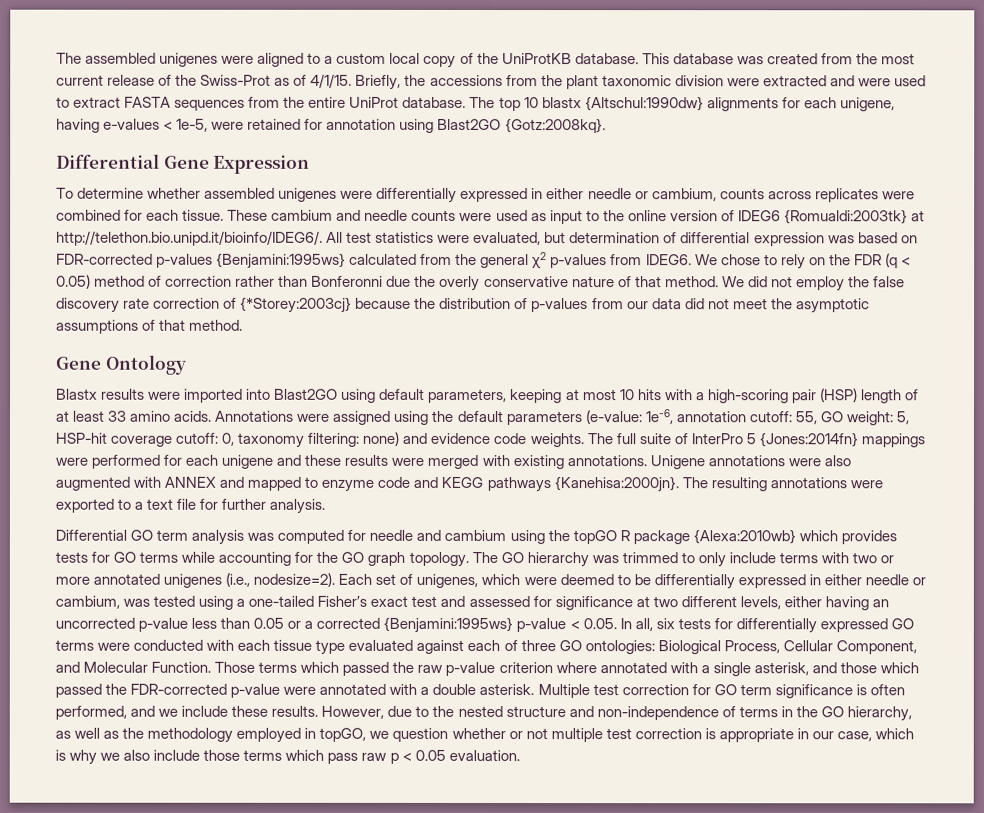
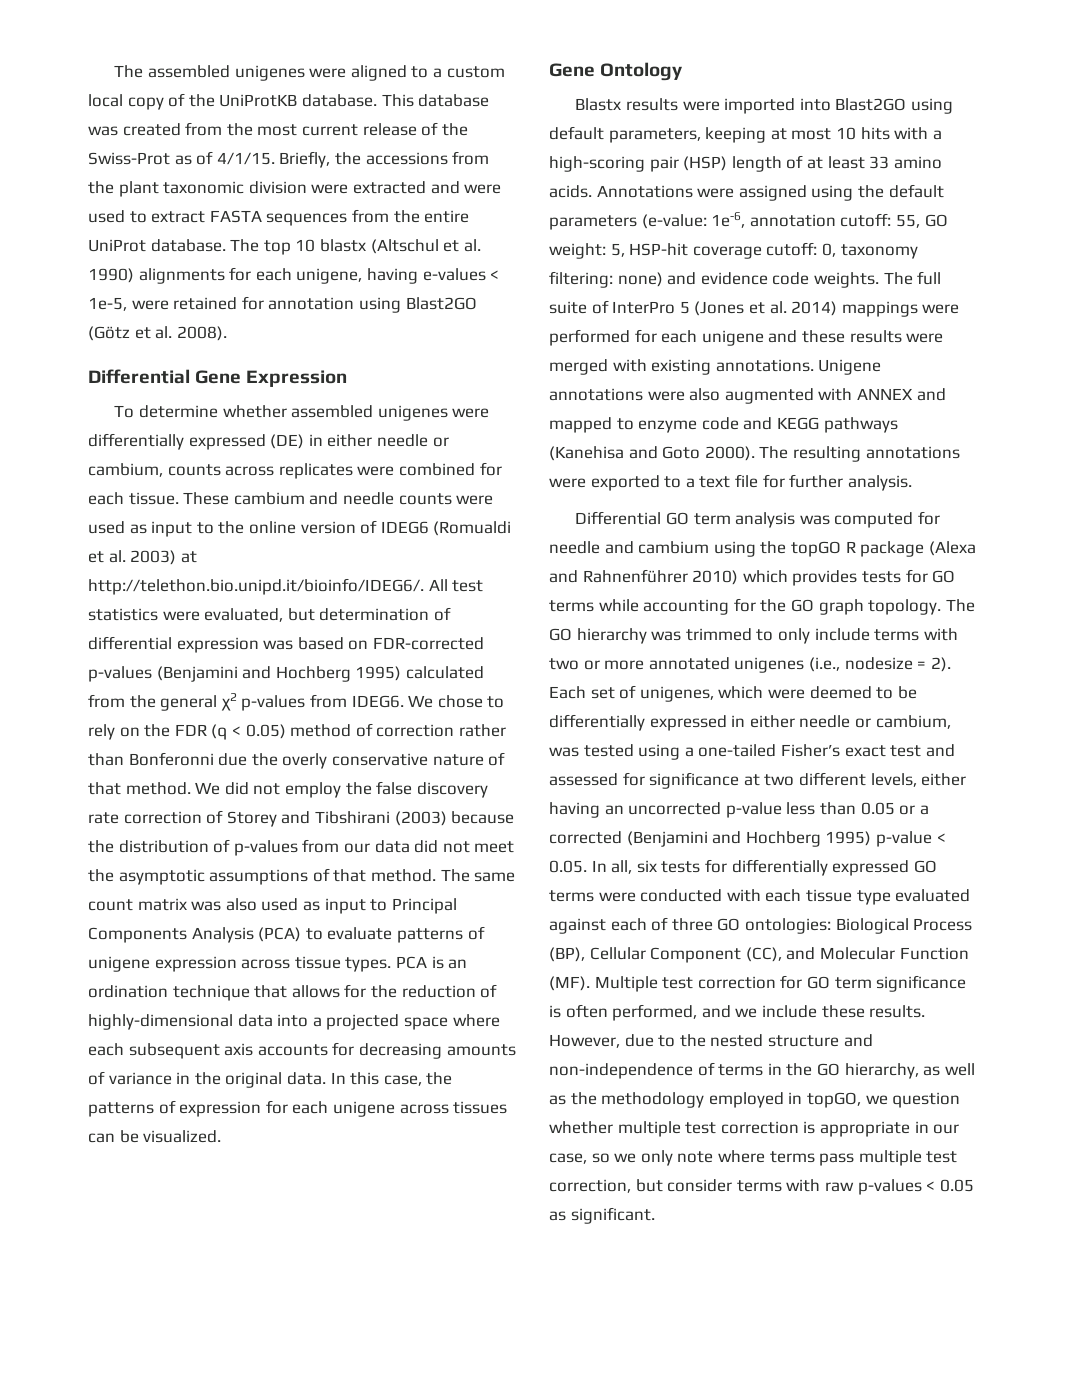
[584,96,704,112] {Altschul:1990dw} -> [370,239,481,254] [88,268,134,283] (Altschul et al. 1990)
[504,118,606,134] {Gotz:2008kq}. -> [88,326,227,341] (Götz et al. 2008).
(529, 195) none -> [270,434,305,449] (DE)
[783,209,908,225] {Romualdi:2003tk} -> [433,521,512,536] [88,550,177,565] (Romualdi et al. 2003)
[216,252,347,269] {Benjamini:1995ws} -> [156,666,402,682] (Benjamini and Hochberg 1995)
[240,296,353,313] {*Storey:2003cj} -> [226,811,447,827] Storey and Tibshirani (2003)
(244, 325) none -> [440,869,516,882] [88,898,457,914] [88,926,485,943] [88,956,468,972] [88,984,498,1001] [88,1014,500,1030] [88,1042,516,1059] [88,1071,453,1088] [88,1100,508,1117] [88,1130,222,1143] The same count matrix was also used as input to Principal Components Analysis (PCA) to evaluate patterns of unigene expression across tissue types. PCA is an ordination technique that allows for the reduction of highly-dimensional data into a projected space where each subsequent axis accounts for decreasing amounts of variance in the original data. In this case, the patterns of expression for each unigene across tissues can be visualized.
[758,432,858,448] {Jones:2014fn} -> [694,301,838,316] (Jones et al. 2014)
[553,476,679,493] {Kanehisa:2000jn}. -> [549,446,755,461] (Kanehisa and Goto 2000).
[692,529,796,545] {Alexa:2010wb} -> [928,541,976,556] [549,569,739,585] (Alexa and Rahnenführer 2010)
[253,572,336,587] nodesize=2). -> [844,657,951,672] nodesize = 2).
[383,616,514,634] {Benjamini:1995ws} -> [626,831,872,847] (Benjamini and Hochberg 1995)
[723,640,917,655] [55,661,919,677] [55,683,535,698] Process, Cellular Component, and Molecular Function. Those terms which passed the raw p-value criterion where annotated with a single asterisk, and those which passed the FDR-corrected p-value were annotated with a double asterisk. -> [913,918,973,931] [549,947,969,963] [549,976,590,991] Process (BP), Cellular Component (CC), and Molecular Function (MF).
[508,728,548,740] or not -> (613, 1127) none
[875,728,915,740] [55,749,520,765] which is why we also include those terms which pass raw p < 0.05 evaluation. -> [591,1150,958,1166] [549,1179,974,1195] [549,1207,655,1224] so we only note where terms pass multiple test correction, but consider terms with raw p-values < 0.05 as significant.

